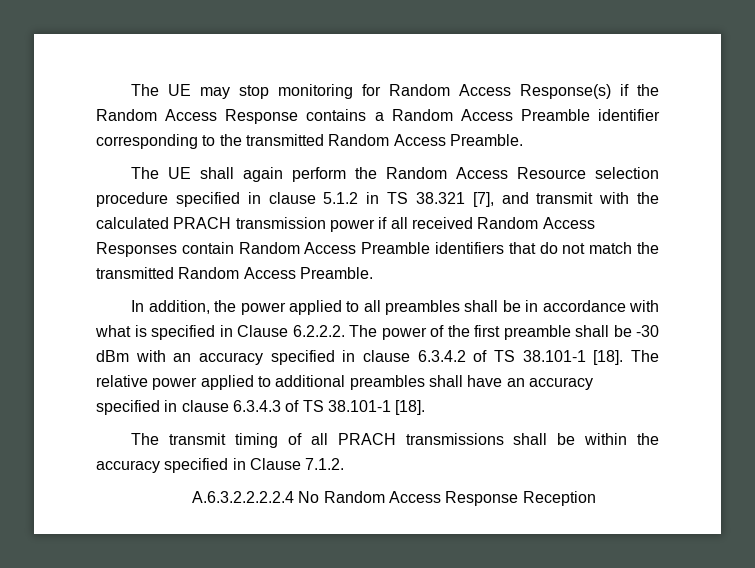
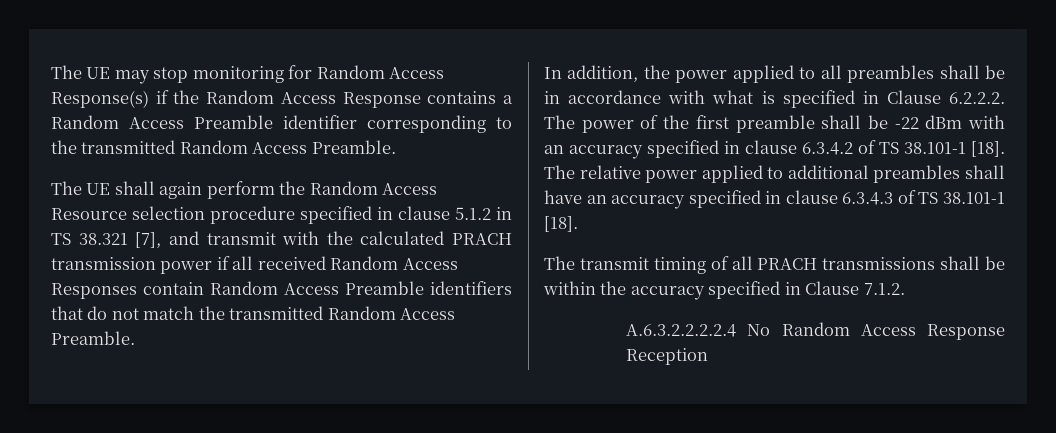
[636,325,659,337] -30 -> [894,117,919,129] -22

